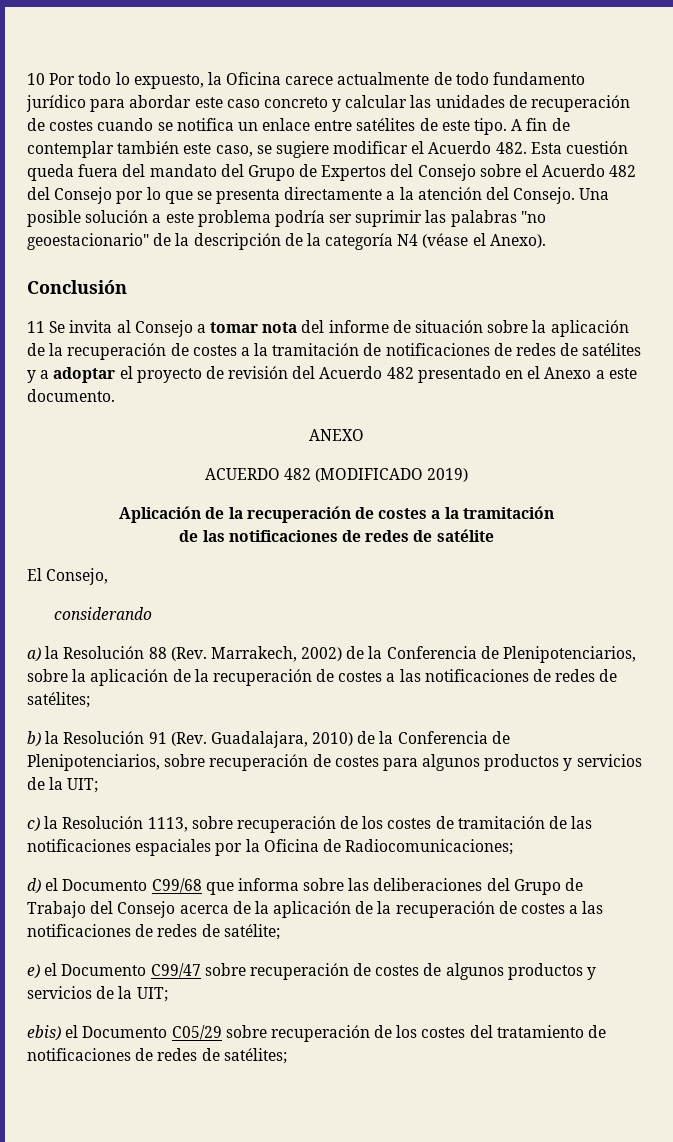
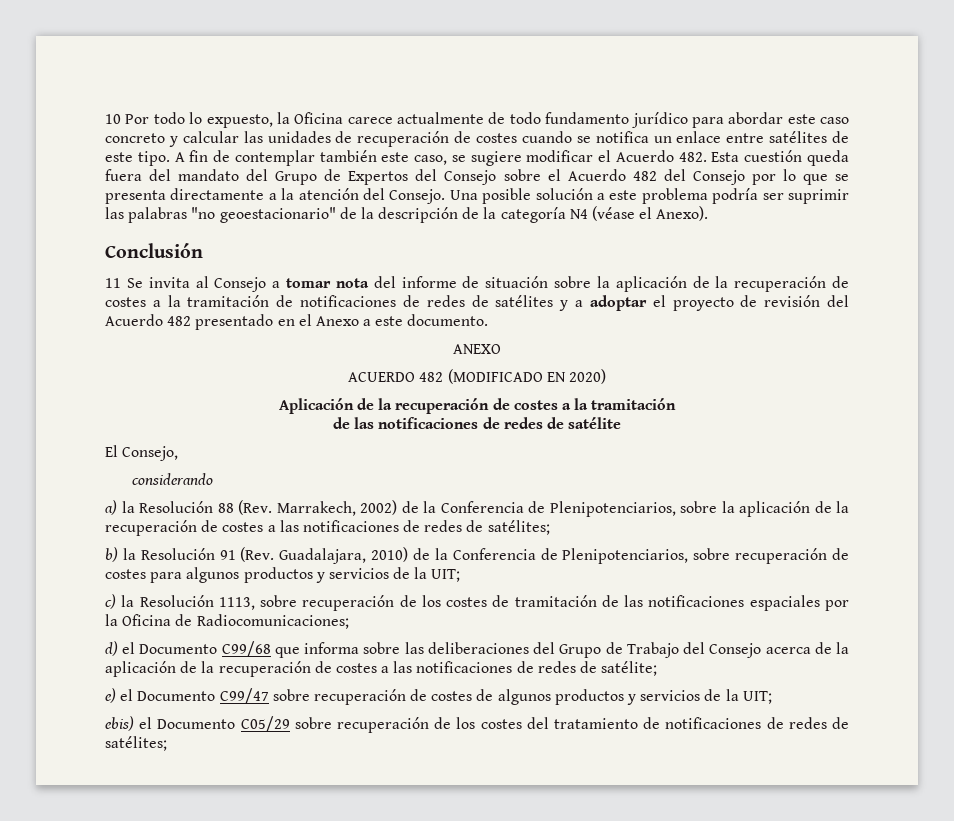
[427,468,469,482] 2019) -> [546,369,606,384] EN 2020)

